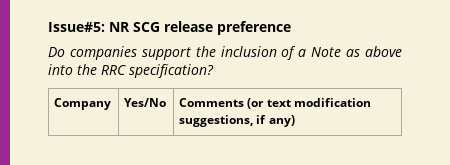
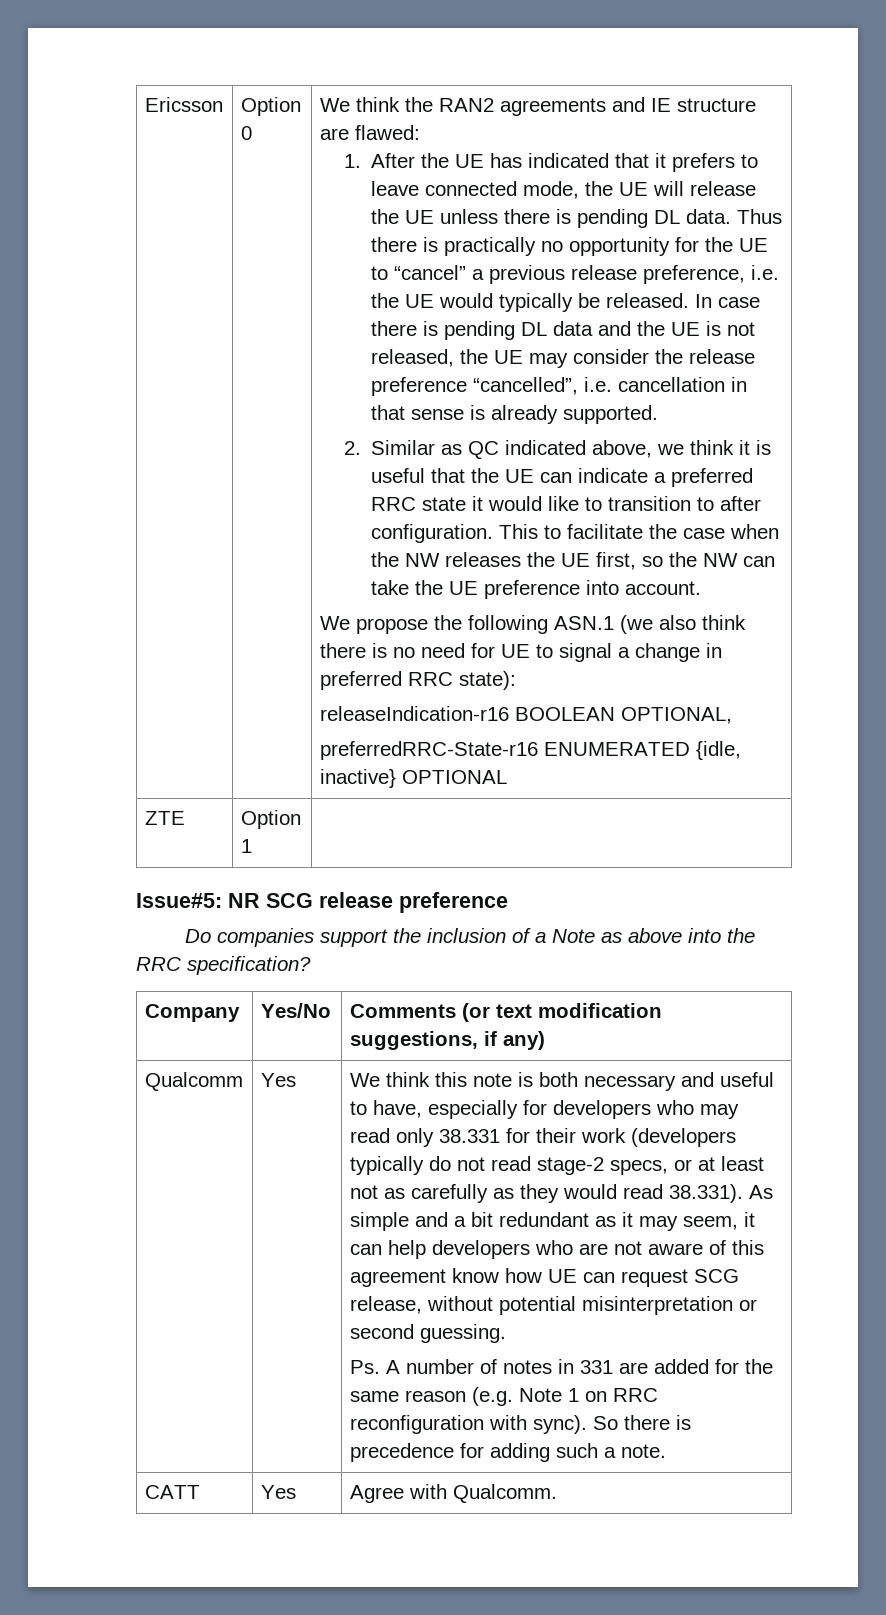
(48, 27) none -> [144,97,223,112] [240,97,301,116] [240,126,252,140] [319,97,756,116] [319,125,420,140] [344,153,759,172] [371,181,757,199] [371,209,783,228] [371,237,769,256] [371,265,780,284] [371,293,761,312] [371,321,756,340] [371,349,756,368] [371,377,748,396] [371,405,659,424] [344,440,772,459] [371,468,754,487] [371,496,762,511] [371,524,780,543] [371,552,776,570] [371,580,702,599] [319,615,746,634] [319,643,722,662] [319,671,516,690] [319,706,732,724] [319,741,741,760] [319,769,507,788] [144,811,185,825] [240,810,301,829] [240,839,252,853] Ericsson | Option 0 | We think the RAN2 agreements and IE structure are flawed: // 1. After the UE has indicated that it prefers to leave connected mode, the UE will release the UE unless there is pending DL data. Thus there is practically no opportunity for the UE to “cancel” a previous release preference, i.e. the UE would typically be released. In case there is pending DL data and the UE is not released, the UE may consider the release preference “cancelled”, i.e. cancellation in that sense is already supported. // 2. Similar as QC indicated above, we think it is useful that the UE can indicate a preferred RRC state it would like to transition to after configuration. This to facilitate the case when the NW releases the UE first, so the NW can take the UE preference into account. // We propose the following ASN.1 (we also think there is no need for UE to signal a change in preferred RRC state): // releaseIndication-r16 BOOLEAN OPTIONAL, // preferredRRC-State-r16 ENUMERATED {idle, inactive} OPTIONAL // ZTE | Option 1 | //
(295, 121) none -> [144,1072,243,1091] [260,1073,296,1087] [349,1072,774,1091] [349,1100,739,1119] [349,1128,736,1147] [349,1156,764,1175] [349,1184,773,1203] [349,1212,755,1231] [349,1240,764,1259] [349,1268,739,1287] [349,1296,757,1315] [349,1324,506,1343] [349,1359,773,1374] [349,1387,658,1406] [349,1415,691,1434] [349,1443,666,1462] [144,1485,200,1499] [260,1485,296,1499] [349,1484,557,1503] // Qualcomm | Yes | We think this note is both necessary and useful to have, especially for developers who may read only 38.331 for their work (developers typically do not read stage-2 specs, or at least not as carefully as they would read 38.331). As simple and a bit redundant as it may seem, it can help developers who are not aware of this agreement know how UE can request SCG release, without potential misinterpretation or second guessing. // Ps. A number of notes in 331 are added for the same reason (e.g. Note 1 on RRC reconfiguration with sync). So there is precedence for adding such a note. // CATT | Yes | Agree with Qualcomm.

